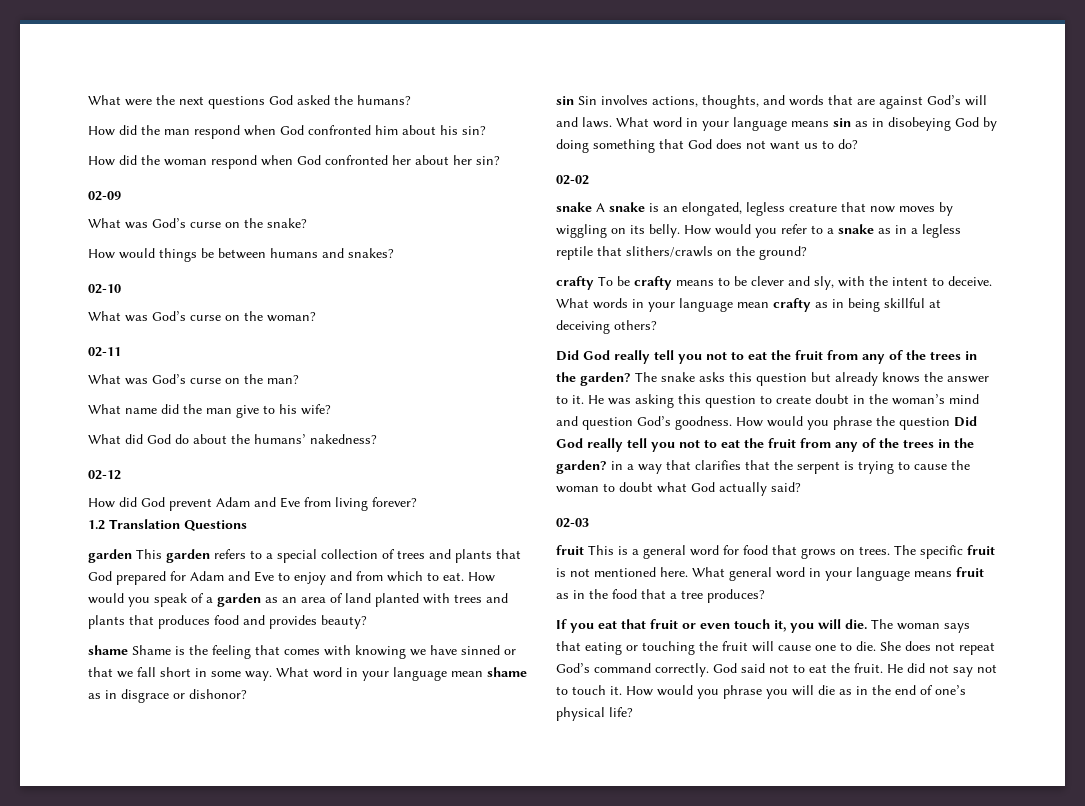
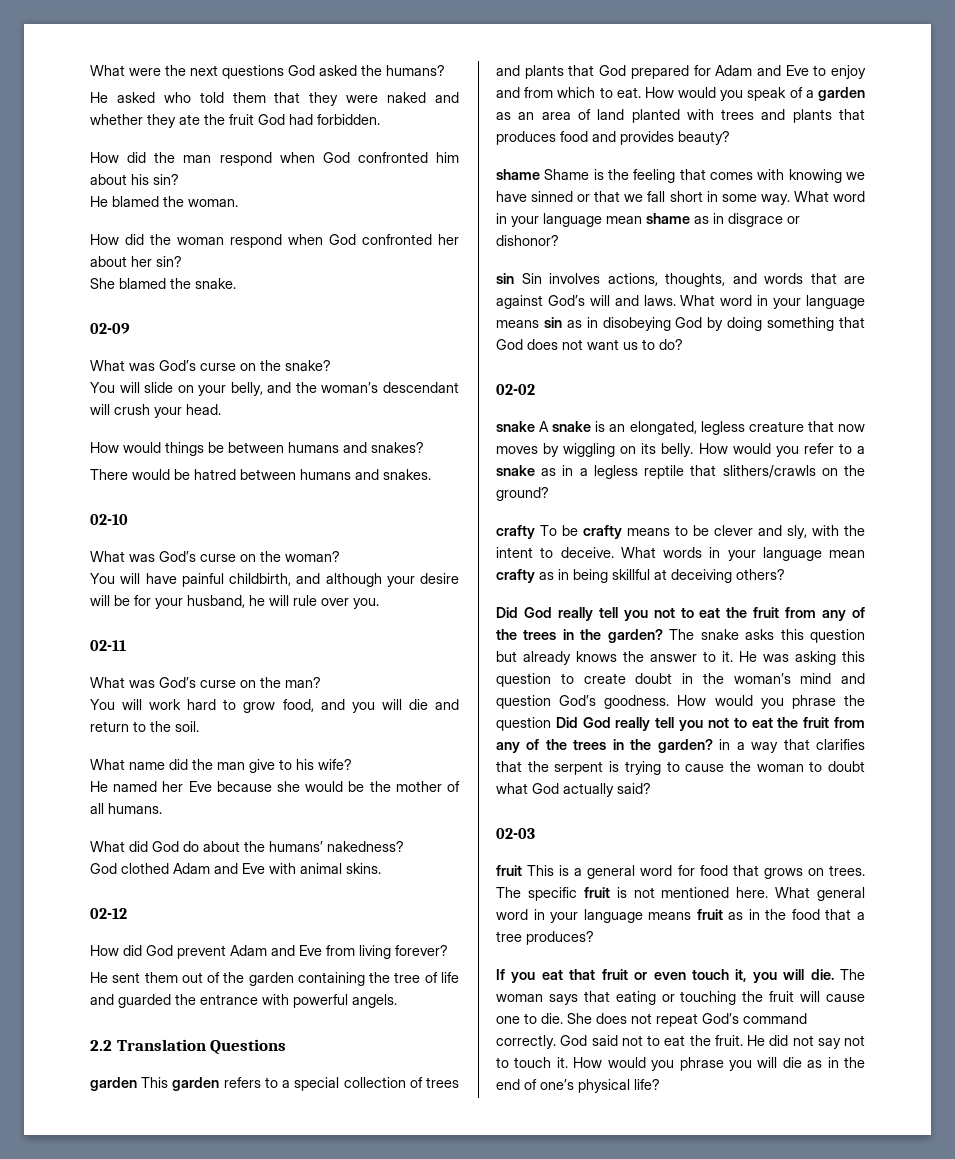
(411, 100) none -> [90,92,460,106] [90,114,380,128] // He asked who told them that they were naked and whether they ate the fruit God had forbidden.
(486, 130) none -> [90,196,238,207] // He blamed the woman.
(500, 160) none -> [90,278,236,289] // She blamed the snake.
(307, 223) none -> [90,382,459,396] [90,404,221,418] // You will slide on your belly, and the woman’s descendant will crush your head.
(394, 253) none -> [90,469,431,480] // There would be hatred between humans and snakes.
(316, 317) none -> [90,573,459,587] [90,595,379,609] // You will have painful childbirth, and although your desire will be for your husband, he will rule over you.
(299, 379) none -> [90,699,459,713] [90,721,199,732] // You will work hard to grow food, and you will die and return to the soil.
(331, 409) none -> [90,781,460,792] [90,803,162,814] // He named her Eve because she would be the mother of all humans.
(377, 439) none -> [90,863,381,874] // God clothed Adam and Eve with animal skins.
[88,520,105,530] 1.2 -> [90,972,459,986] [90,994,397,1008] [90,1040,112,1051] He sent them out of the garden containing the tree of life and guarded the entrance with powerful angels. // 2.2

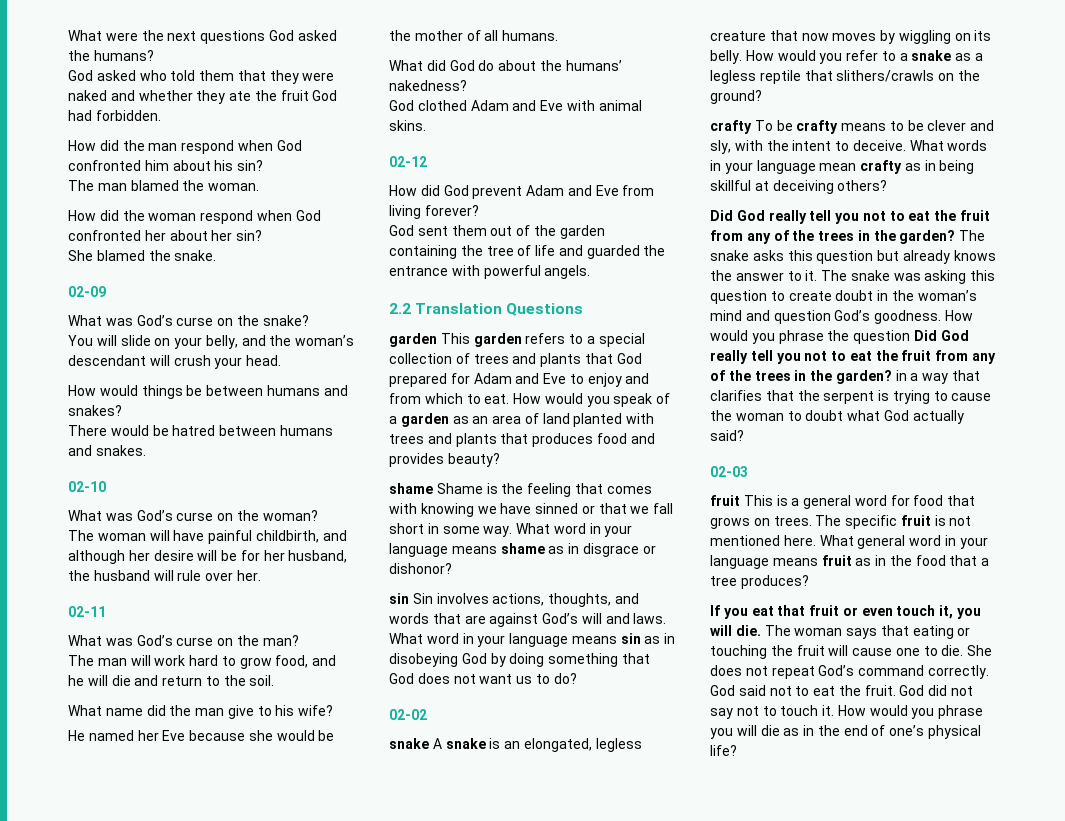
[90,92,108,103] He -> [68,70,93,81] God
[90,196,108,207] He -> [68,180,127,191] The man
[90,573,115,584] You -> [68,530,146,541] The woman
[386,576,415,587] your -> [128,550,150,561] her
[155,595,265,609] your husband, he -> [263,550,348,563] [68,570,150,581] her husband, the husband
[353,598,379,609] you. -> [236,570,261,581] her.
[90,699,115,710] You -> [68,655,127,666] The man
[351,702,375,713] you -> [68,675,84,686] he
[90,972,108,983] He -> [389,225,414,236] God
[606,216,642,224] mean -> [451,546,497,554] means
[562,465,574,476] in -> (972, 57) none
[739,651,757,662] He -> [821,270,890,281] The snake
[747,1035,765,1046] He -> [899,685,925,696] God

